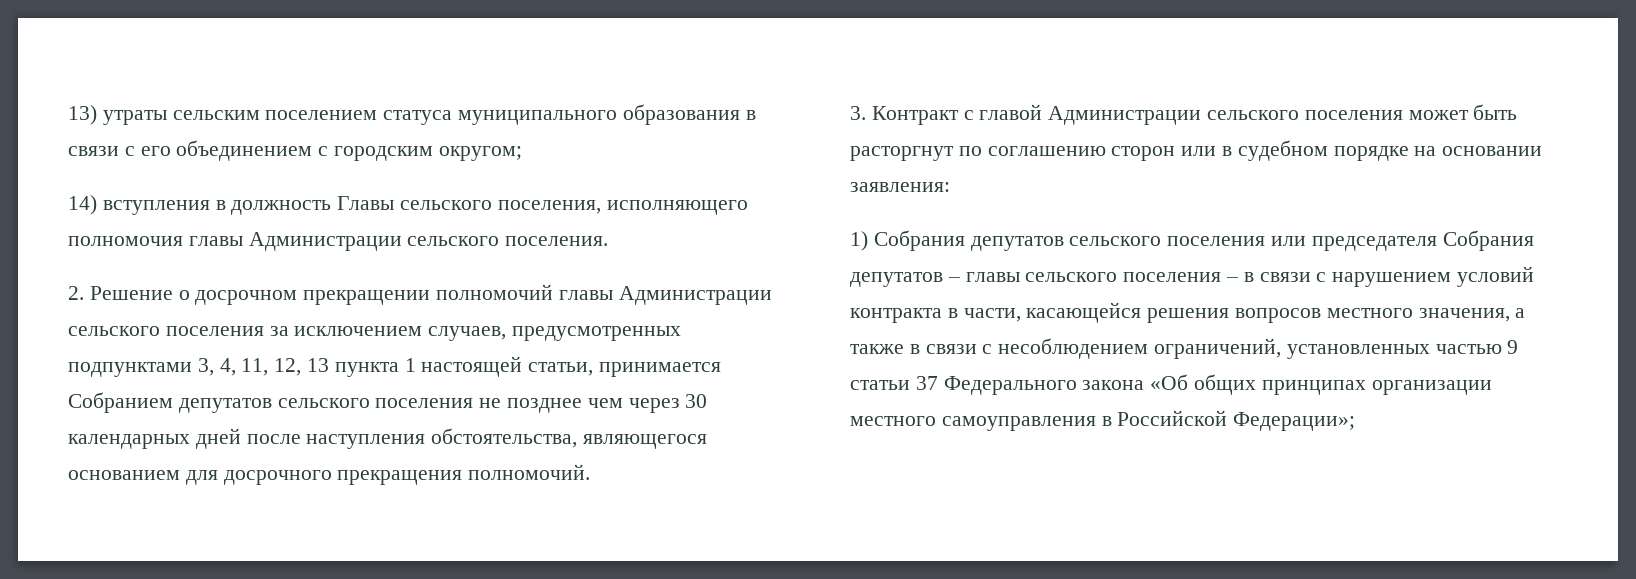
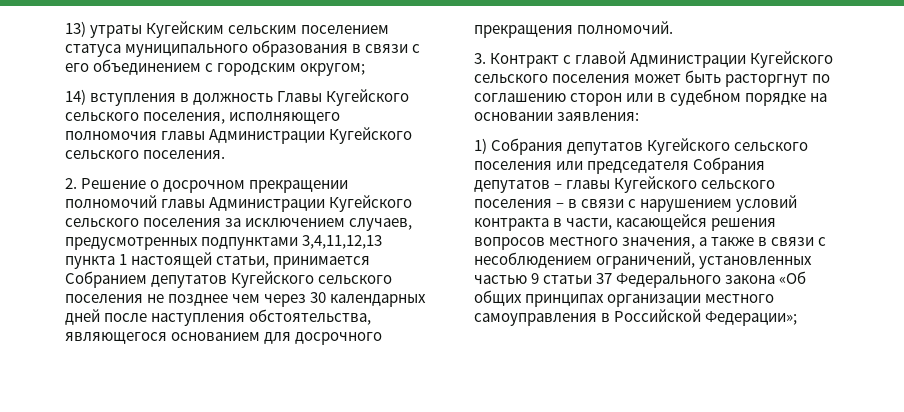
(167, 117) none -> [146,21,225,38] Кугейским
(395, 203) none -> [326,89,410,106] Кугейского
(402, 241) none -> [329,127,413,144] Кугейского
(772, 295) none -> [329,195,413,212] Кугейского
[197,358,330,376] 3, 4, 11, 12, 13 -> [302,235,383,249] 3,4,11,12,13
(272, 405) none -> [231,271,315,288] Кугейского
(1202, 115) none -> [750,51,834,68] Кугейского
(1064, 243) none -> [647,138,731,155] Кугейского
(1020, 277) none -> [614,176,698,193] Кугейского

